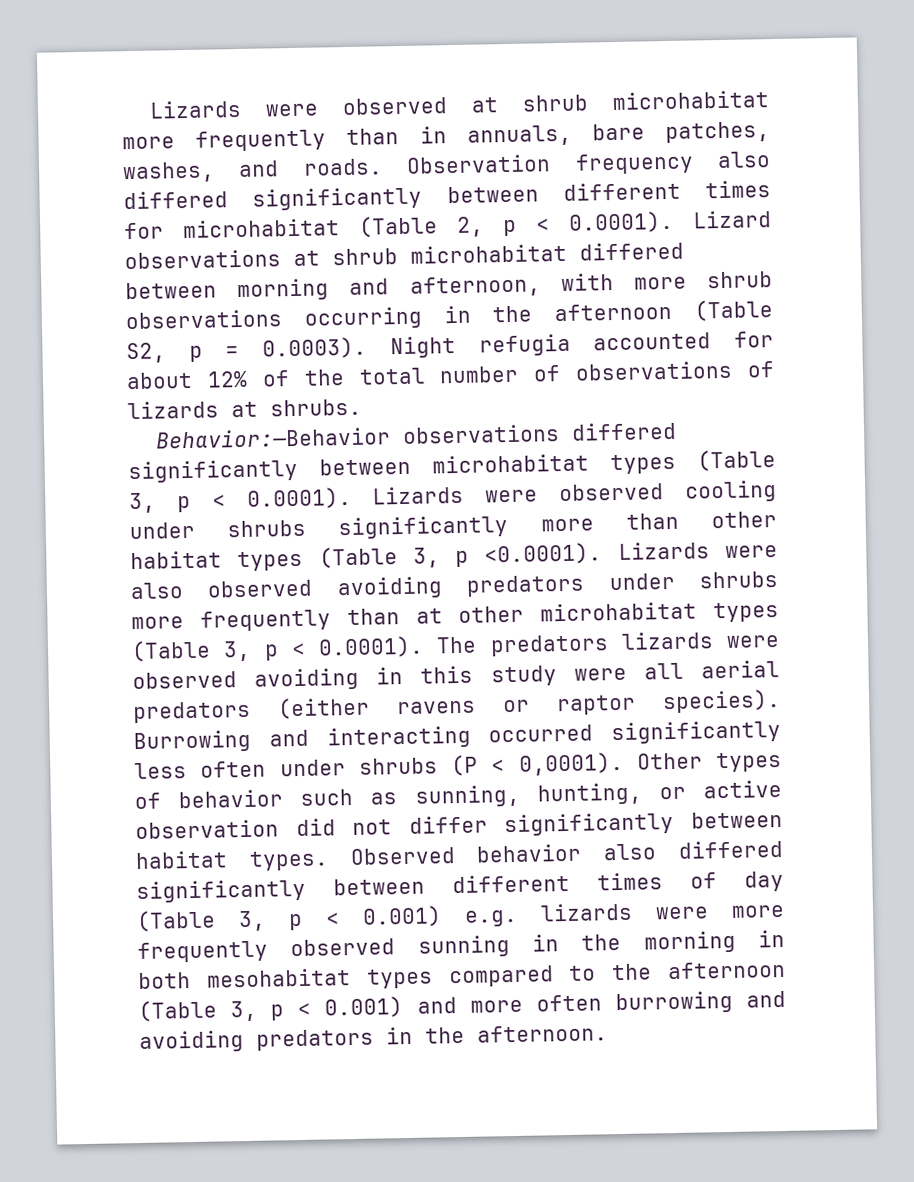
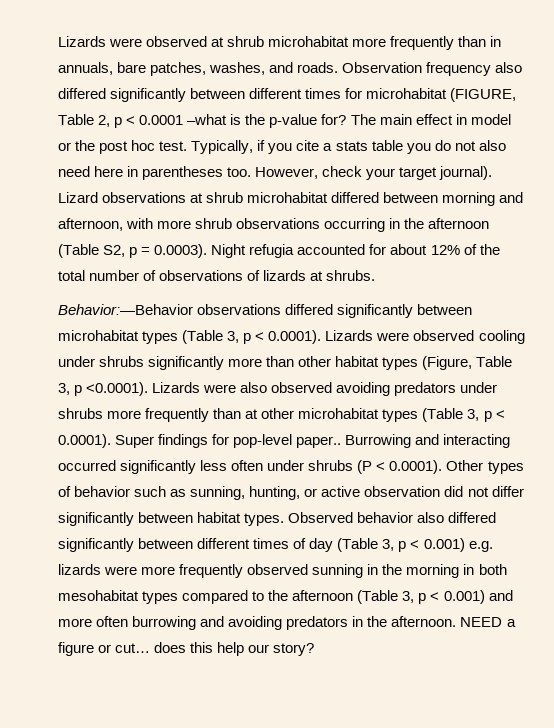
[358,215,438,238] (Table -> [450,88,517,102] [58,114,94,125] (FIGURE, Table
[568,210,674,234] 0.0001). -> [139,114,511,128] [58,140,506,154] [58,166,493,180] 0.0001 –what is the p-value for? The main effect in model or the post hoc test. Typically, if you cite a stats table you do not also need here in parentheses too. However, check your target journal).
[318,546,398,569] (Table -> [422,356,513,370] (Figure, Table
[436,631,780,657] [132,659,780,691] [133,688,781,724] The predators lizards were observed avoiding in this study were all aerial predators (either ravens or raptor species). -> [115,434,342,448] Super findings for pop-level paper..
[518,751,624,776] 0,0001). -> [389,460,443,474] 0.0001).
(608, 1033) none -> [460,617,516,627] [58,642,315,656] NEED a figure or cut… does this help our story?

